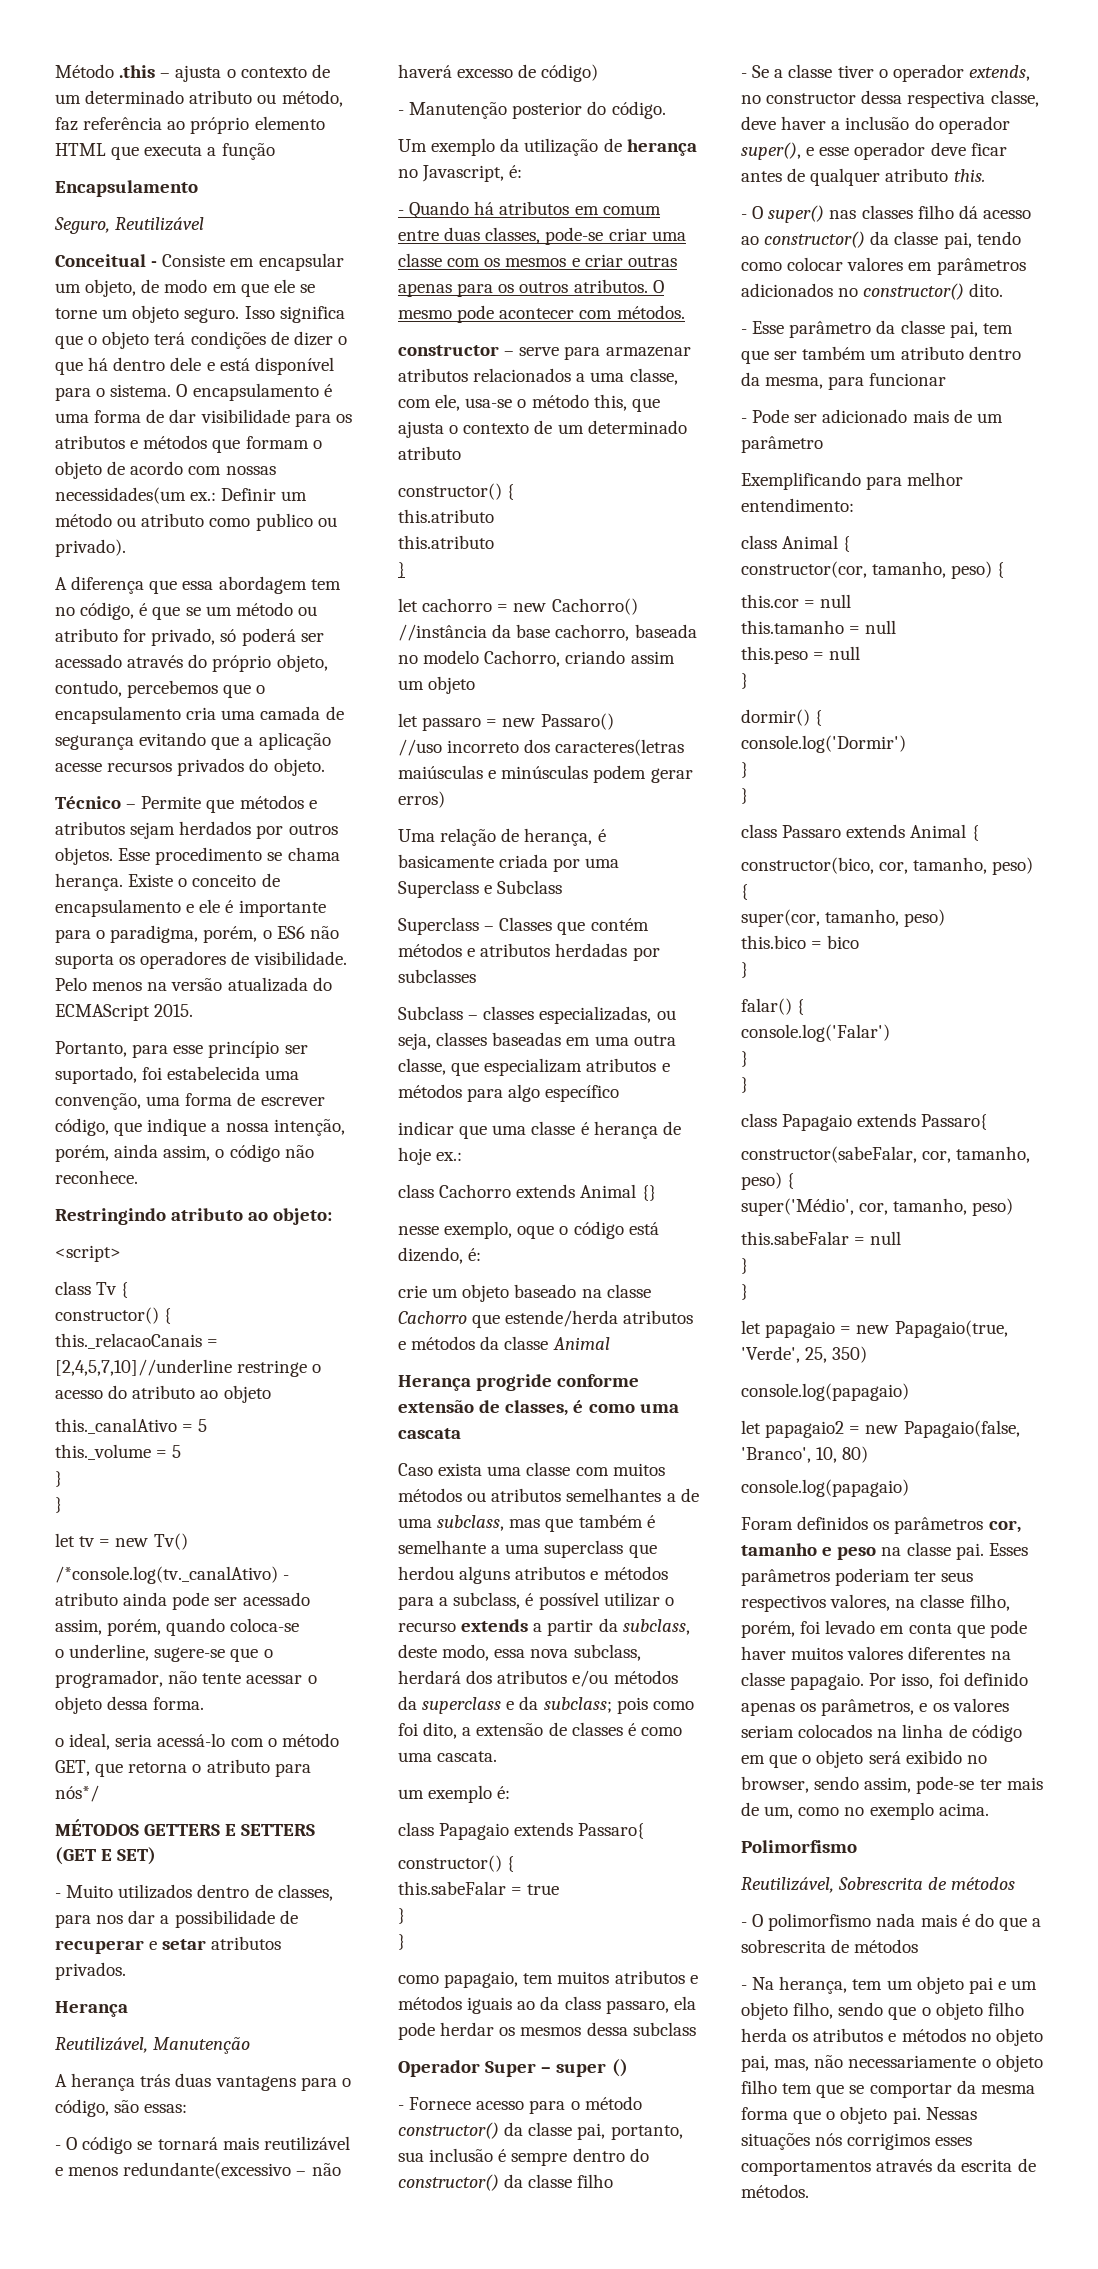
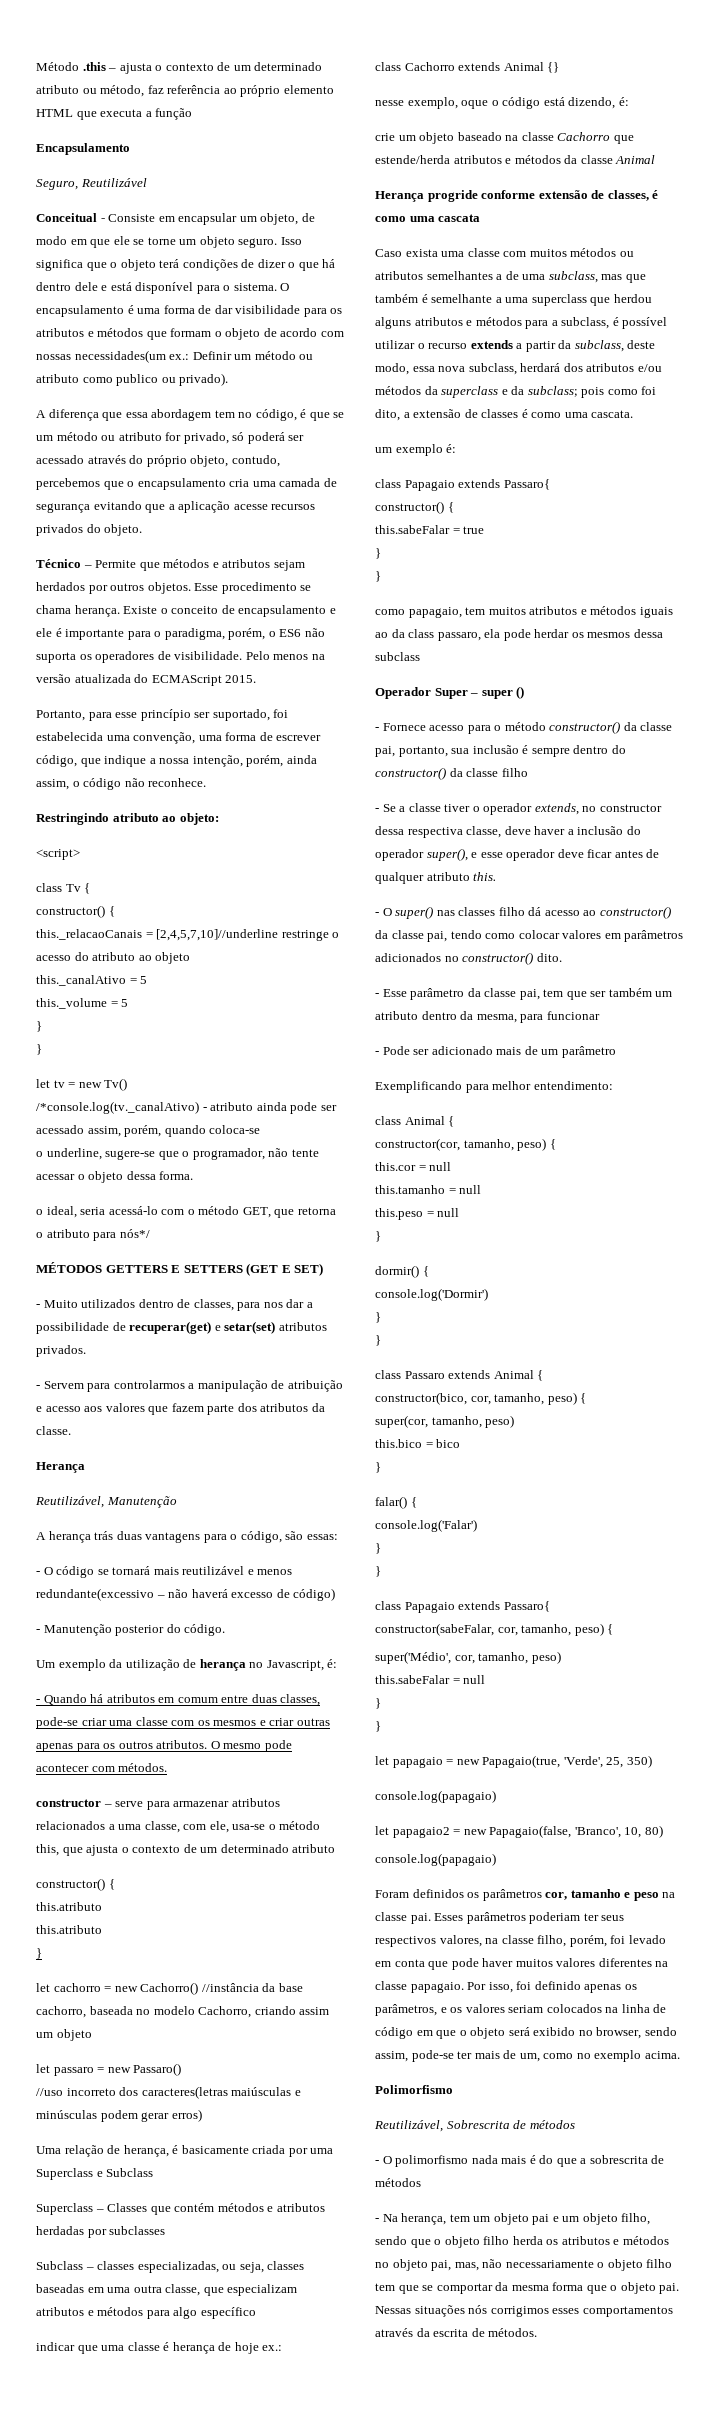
[55,1939,207,1954] recuperar e setar -> [129,1321,276,1334] recuperar(get) e setar(set)
(126, 1971) none -> [36,1380,343,1392] [36,1403,325,1415] [36,1426,71,1435] // - Servem para controlarmos a manipulação de atribuição e acesso aos valores que fazem parte dos atributos da classe.

